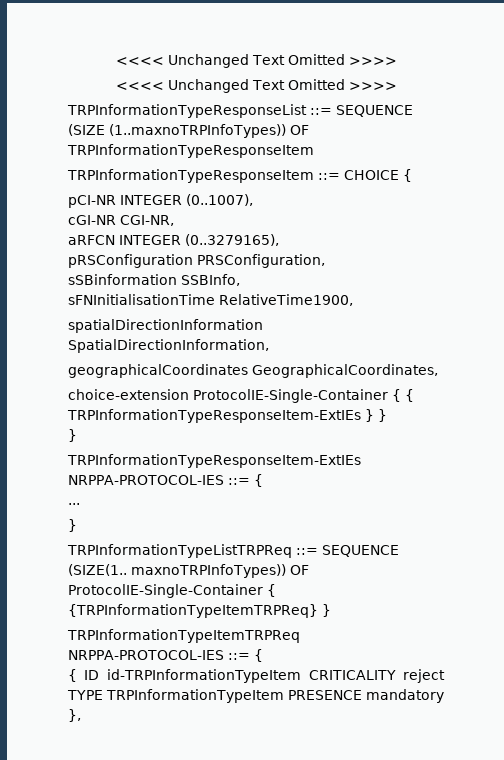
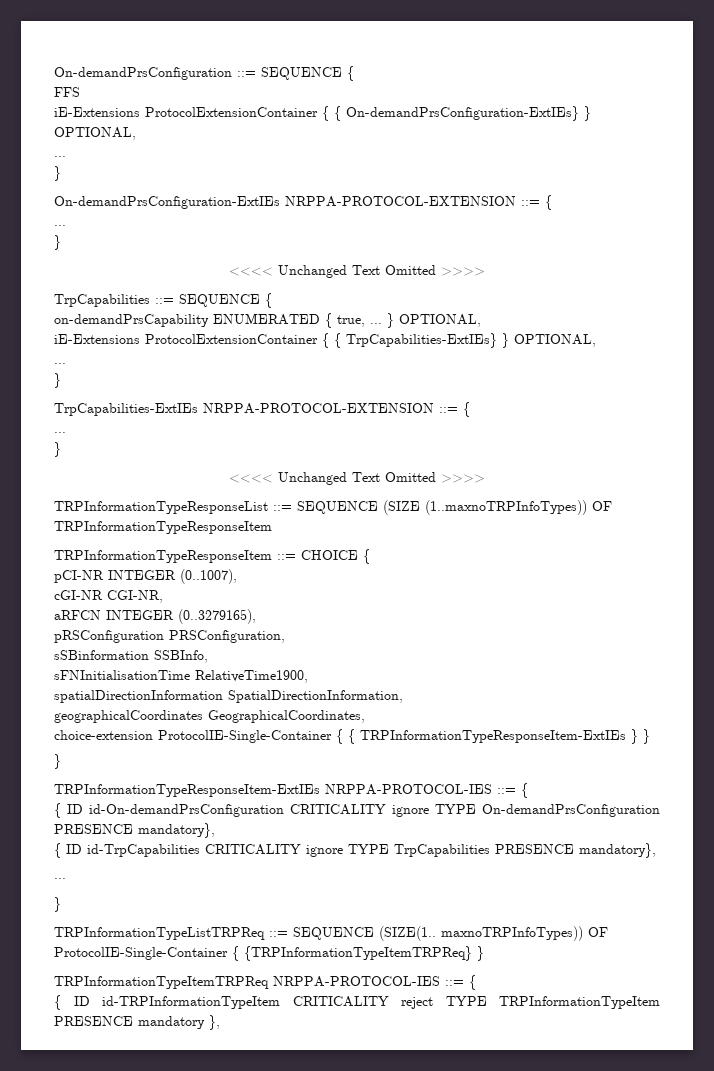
[115,54,397,68] <<<< Unchanged Text Omitted >>>> -> [54,66,354,81] [54,87,80,97] [54,106,591,121] [54,127,136,140] [54,156,66,157] [54,166,61,181] [54,195,552,210] [54,225,66,226] [54,235,61,250] [229,265,485,278] [54,293,272,308] [54,313,481,328] [54,333,596,348] [54,363,66,364] [54,373,61,388] [54,402,470,417] [54,432,66,433] [54,442,61,457] On-demandPrsConfiguration ::= SEQUENCE { // FFS // iE-Extensions ProtocolExtensionContainer { { On-demandPrsConfiguration-ExtIEs} } OPTIONAL, // ... // } // On-demandPrsConfiguration-ExtIEs NRPPA-PROTOCOL-EXTENSION ::= { // ... // } // <<<< Unchanged Text Omitted >>>> // TrpCapabilities ::= SEQUENCE { // on-demandPrsCapability ENUMERATED { true, ... } OPTIONAL, // iE-Extensions ProtocolExtensionContainer { { TrpCapabilities-ExtIEs} } OPTIONAL, // ... // } // TrpCapabilities-ExtIEs NRPPA-PROTOCOL-EXTENSION ::= { // ... // }
(263, 480) none -> [54,803,660,818] [54,823,215,838] [54,843,656,858] // { ID id-On-demandPrsConfiguration CRITICALITY ignore TYPE On-demandPrsConfiguration PRESENCE mandatory}, // { ID id-TrpCapabilities CRITICALITY ignore TYPE TrpCapabilities PRESENCE mandatory},

